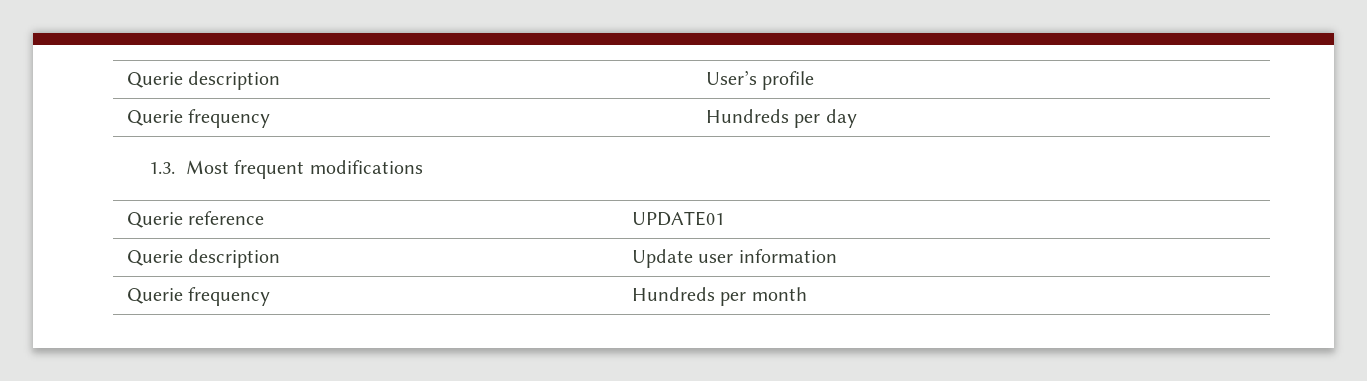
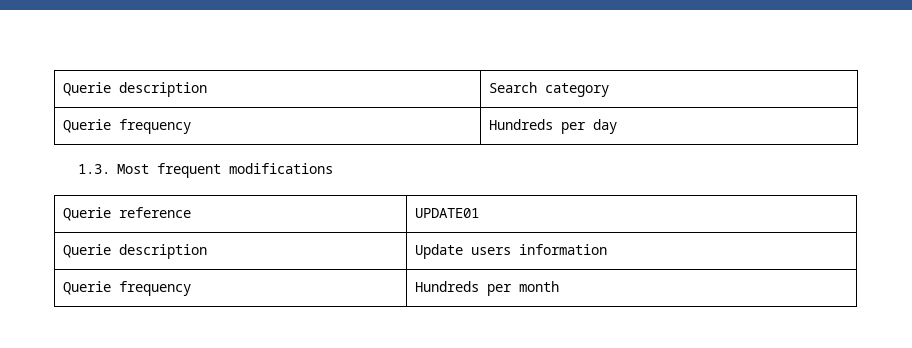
[126,71,281,90] [705,70,815,90] Querie description | User’s profile -> [63,82,208,97] [489,82,610,97] Querie description | Search category
[698,254,734,263] user -> [471,247,512,255] users

